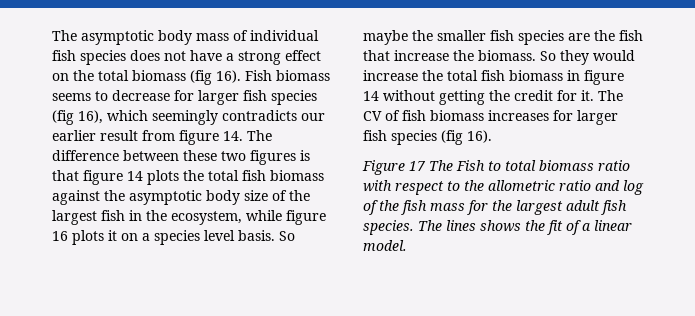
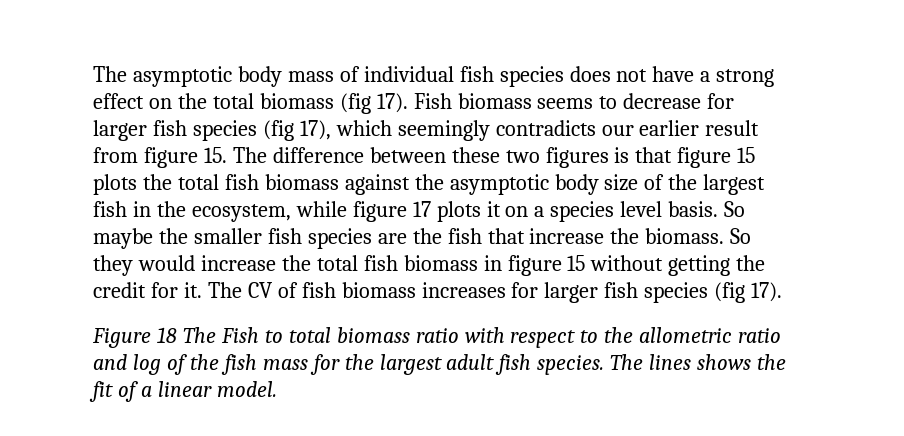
[216,70,241,83] 16). -> [376,93,408,113] 17).
[78,110,103,124] 16), -> [299,120,331,140] 17),
[223,131,243,141] 14. -> [203,147,227,163] 15.
[127,171,143,181] 14 -> [737,147,756,163] 15
[52,231,68,241] 16 -> [412,201,431,217] 17
[363,91,379,101] 14 -> [567,255,586,271] 15
[467,130,492,143] 16). -> [751,282,783,302] 17).
[409,161,426,171] 17 -> [156,327,177,343] 18

